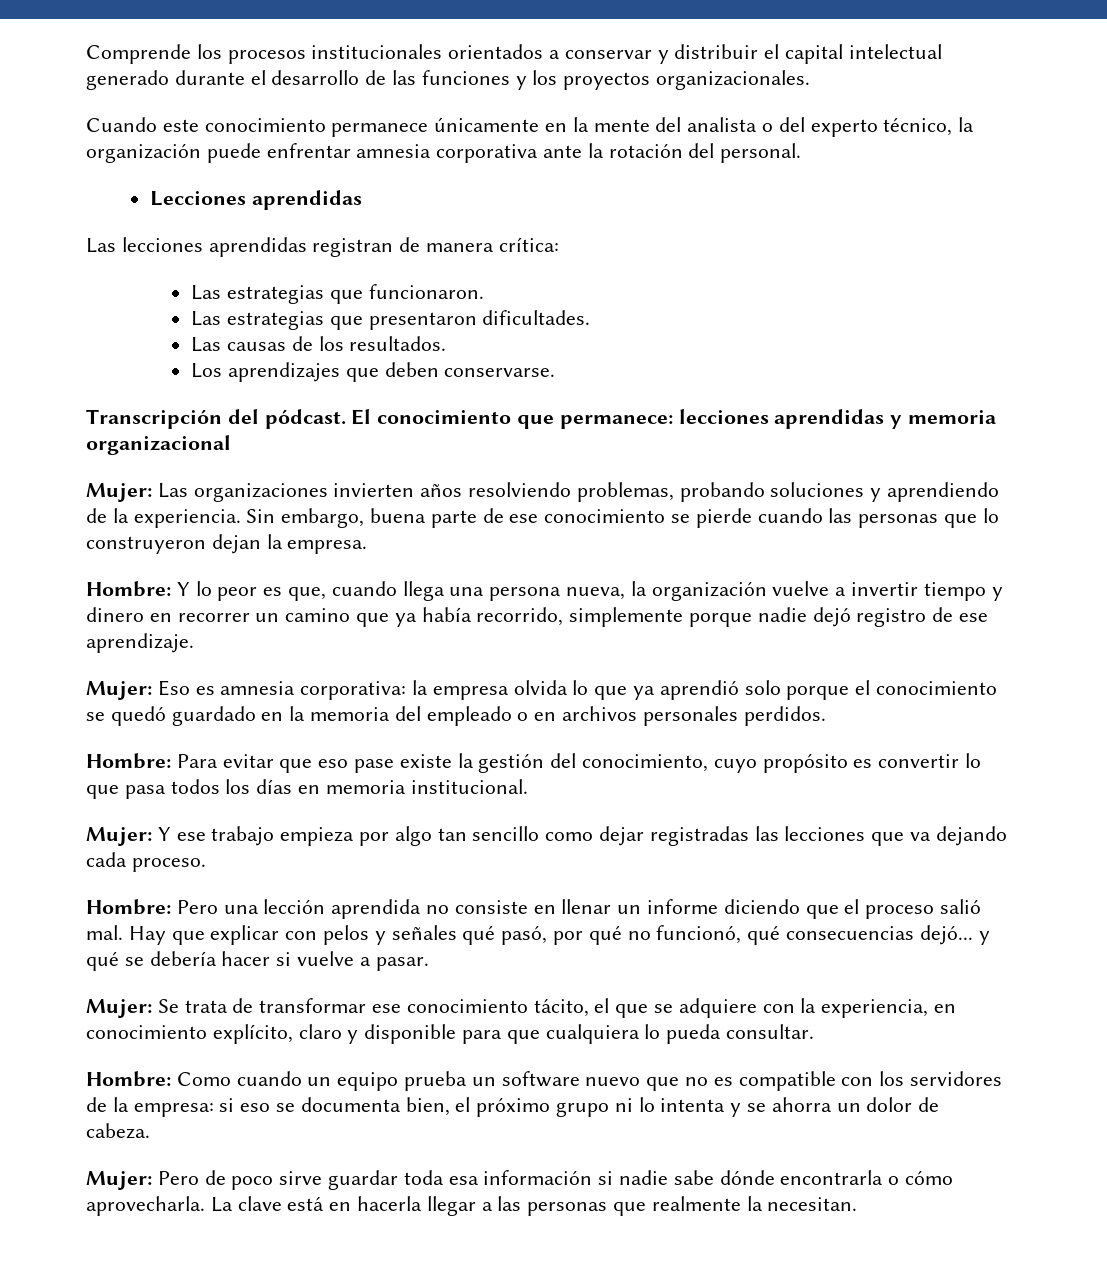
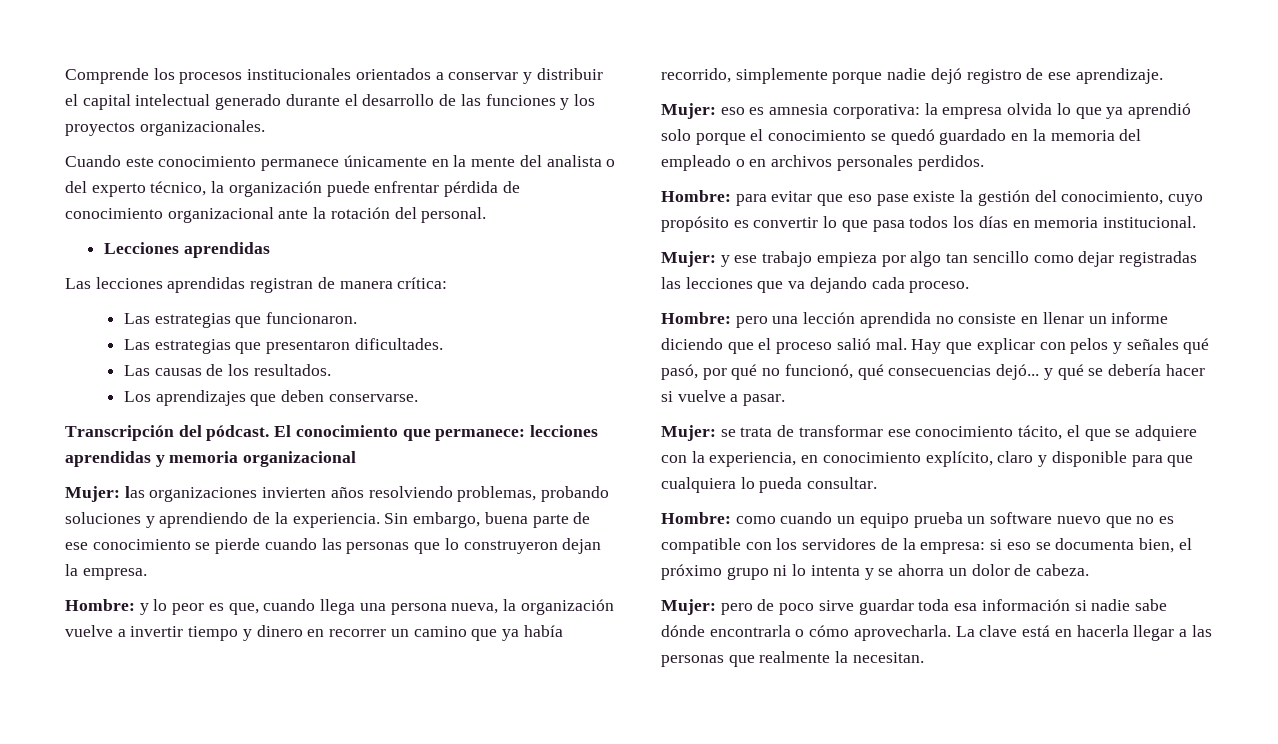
[356,144,539,163] amnesia corporativa -> [444,181,520,197] [65,207,274,223] pérdida de conocimiento organizacional
[157,483,188,498] Las -> [124,486,145,498] las
[176,582,190,596] Y -> [139,603,149,615] y
[157,680,190,696] Eso -> [720,107,745,115] eso
[176,754,218,768] Para -> [735,194,767,206] para
[157,827,171,841] Y -> [720,255,730,267] y
[176,900,218,914] Pero -> [735,316,768,328] pero
[157,999,179,1013] Se -> [720,429,736,437] se
[176,1072,231,1086] Como -> [735,516,776,524] como
[157,1171,199,1185] Pero -> [720,603,753,615] pero

